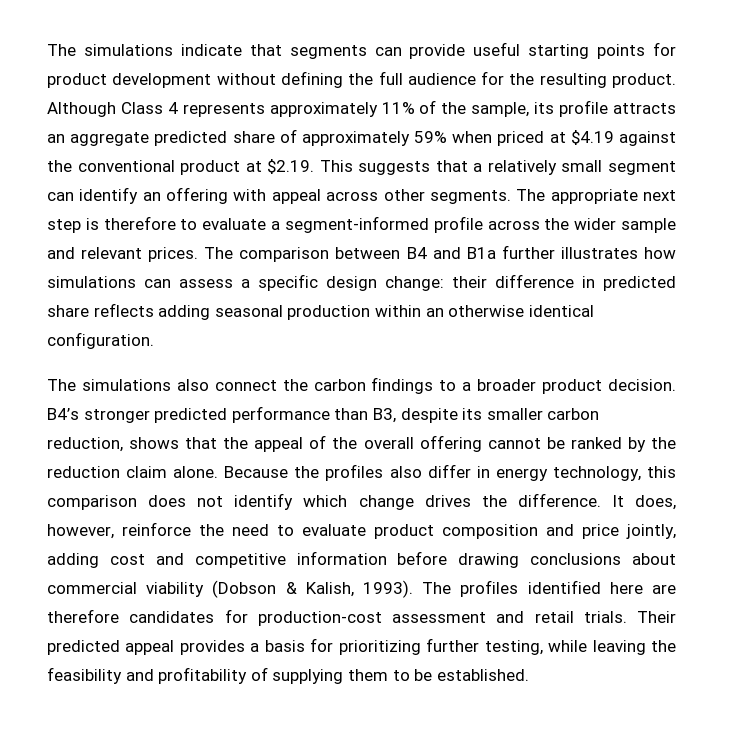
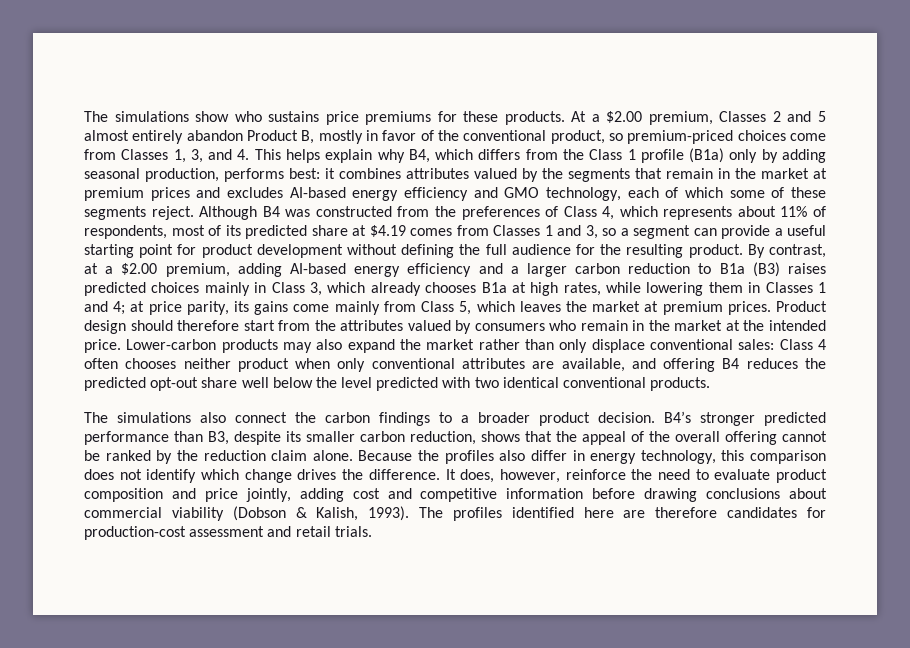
[47,44,367,59] The simulations indicate that segments -> [84,111,826,125] [84,130,826,144] [84,148,827,163] [84,168,827,182] [84,187,826,201] [84,206,826,220] [84,225,690,239] The simulations show who sustains price premiums for these products. At a $2.00 premium, Classes 2 and 5 almost entirely abandon Product B, mostly in favor of the conventional product, so premium-priced choices come from Classes 1, 3, and 4. This helps explain why B4, which differs from the Class 1 profile (B1a) only by adding seasonal production, performs best: it combines attributes valued by the segments that remain in the market at premium prices and excludes AI-based energy efficiency and GMO technology, each of which some of these segments reject. Although B4 was constructed from the preferences of Class 4, which represents about 11% of respondents, most of its predicted share at $4.19 comes from Classes 1 and 3, so a segment
(466, 51) none -> [774,228,783,236] a
[597,44,646,59] points -> [139,244,174,258] point
[47,100,677,117] [47,129,676,146] [47,159,676,175] [47,187,677,204] [47,216,676,233] [47,245,676,262] [47,274,676,291] [47,303,594,320] [47,332,154,349] Although Class 4 represents approximately 11% of the sample, its profile attracts an aggregate predicted share of approximately 59% when priced at $4.19 against the conventional product at $2.19. This suggests that a relatively small segment can identify an offering with appeal across other segments. The appropriate next step is therefore to evaluate a segment-informed profile across the wider sample and relevant prices. The comparison between B4 and B1a further illustrates how simulations can assess a specific design change: their difference in predicted share reflects adding seasonal production within an otherwise identical configuration. -> [747,244,827,258] [84,262,826,277] [84,282,827,296] [84,301,827,315] [84,320,826,334] [84,339,826,353] [84,358,827,372] [84,377,711,391] By contrast, at a $2.00 premium, adding AI-based energy efficiency and a larger carbon reduction to B1a (B3) raises predicted choices mainly in Class 3, which already chooses B1a at high rates, while lowering them in Classes 1 and 4; at price parity, its gains come mainly from Class 5, which leaves the market at premium prices. Product design should therefore start from the attributes valued by consumers who remain in the market at the intended price. Lower-carbon products may also expand the market rather than only displace conventional sales: Class 4 often chooses neither product when only conventional attributes are available, and offering B4 reduces the predicted opt-out share well below the level predicted with two identical conventional products.
[637,611,676,623] [47,638,676,655] [47,667,529,684] Their predicted appeal provides a basis for prioritizing further testing, while leaving the feasibility and profitability of supplying them to be established. -> (372, 531) none

